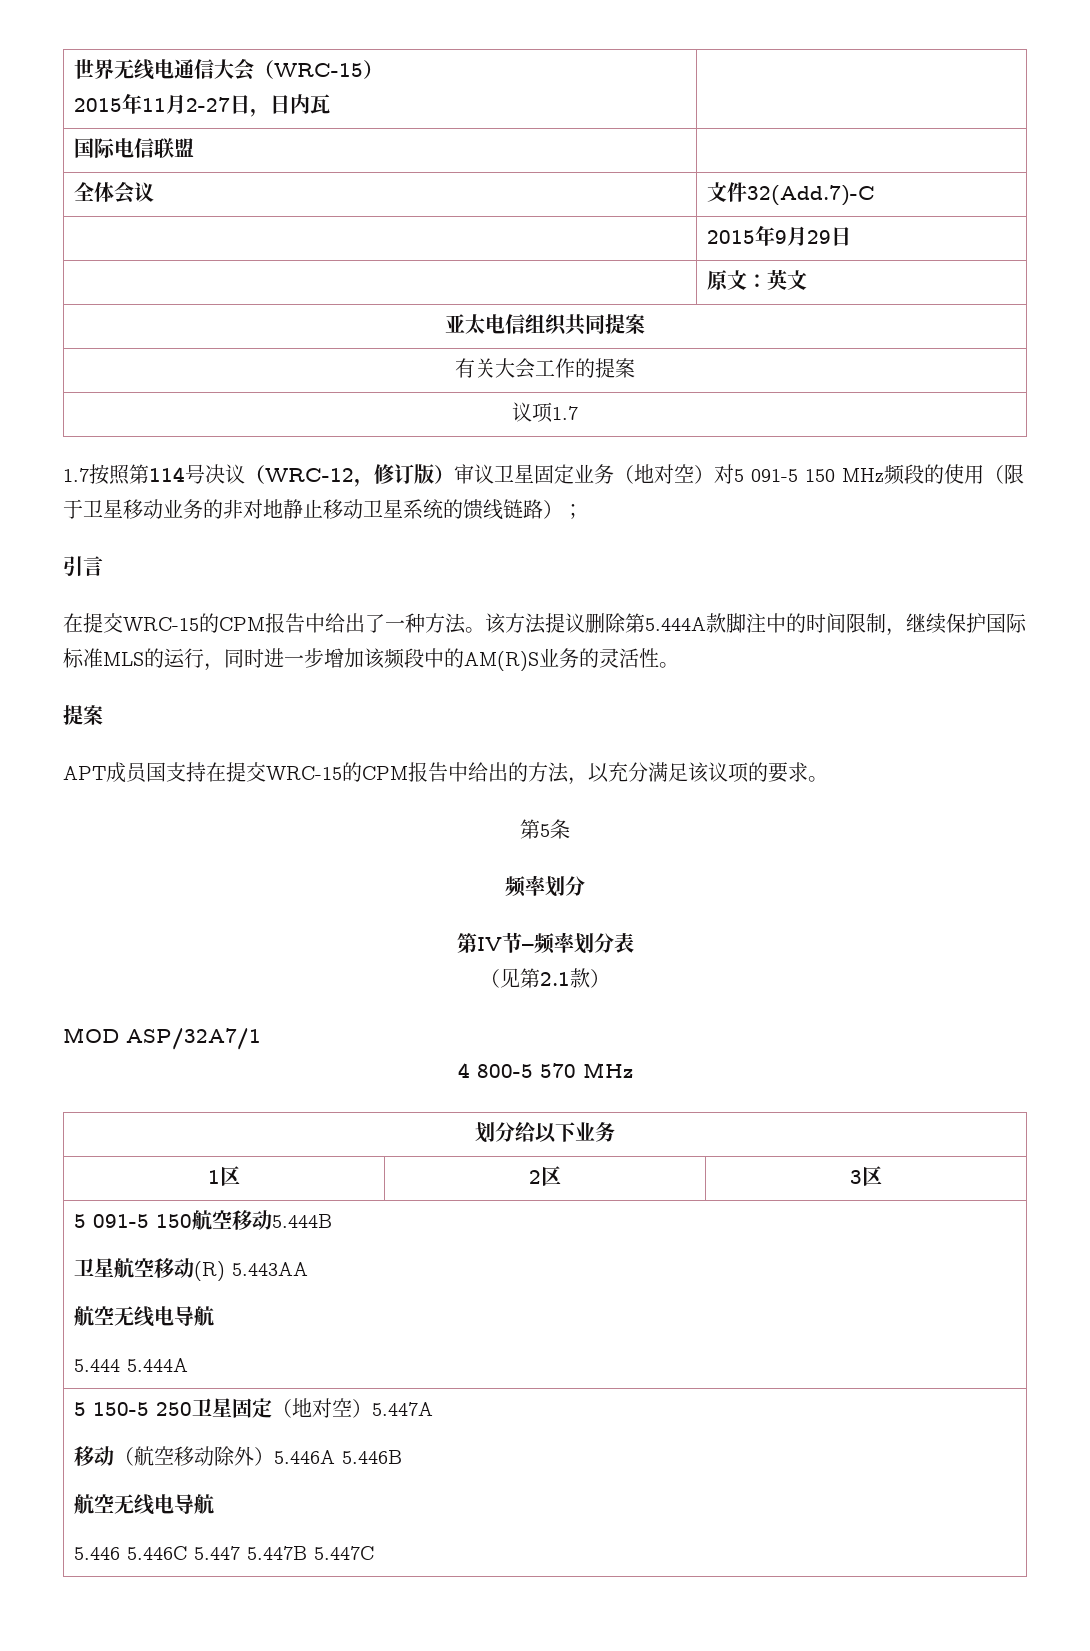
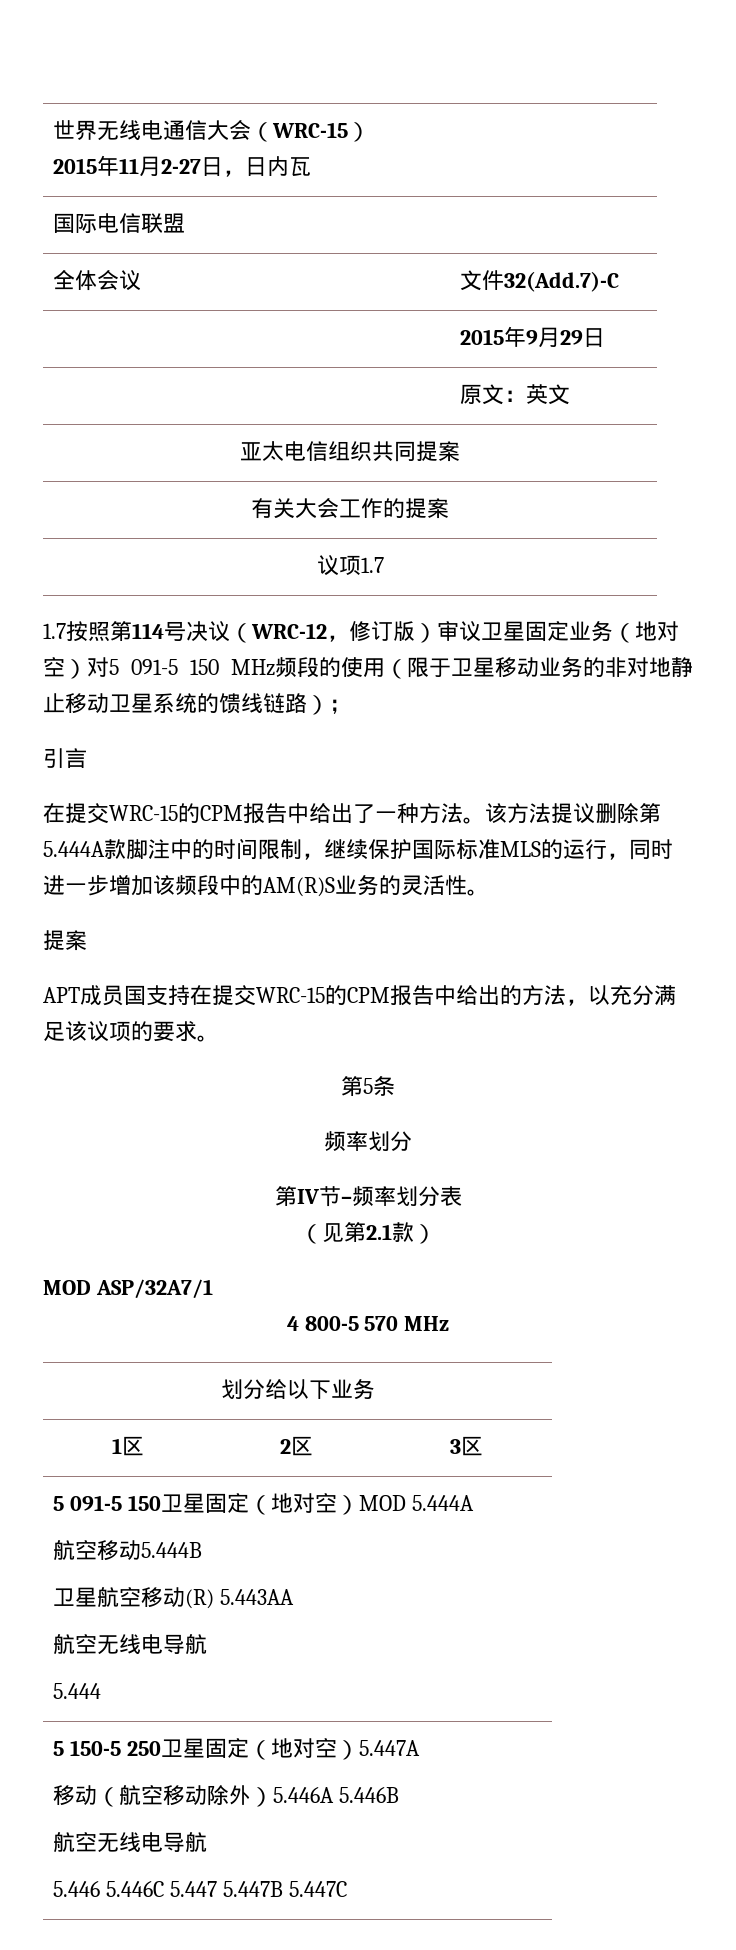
(193, 1221) none -> [161,1493,475,1515] 卫星固定（地对空）MOD 5.444A //
[127,1358,189,1372] 5.444A -> (102, 1691) none

